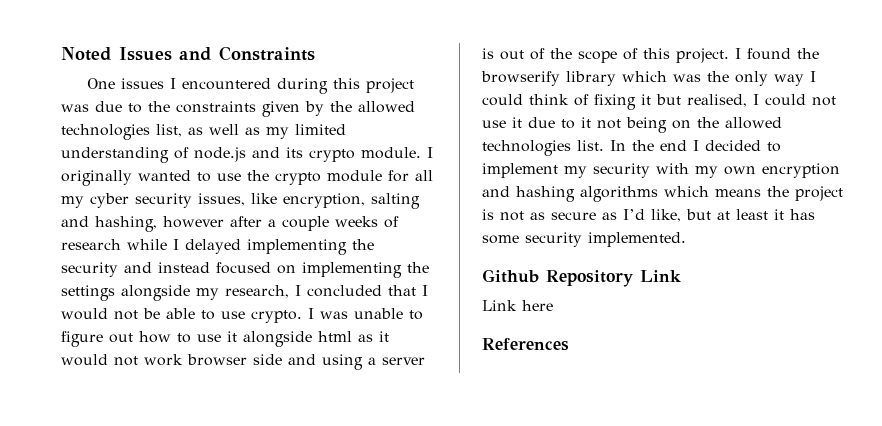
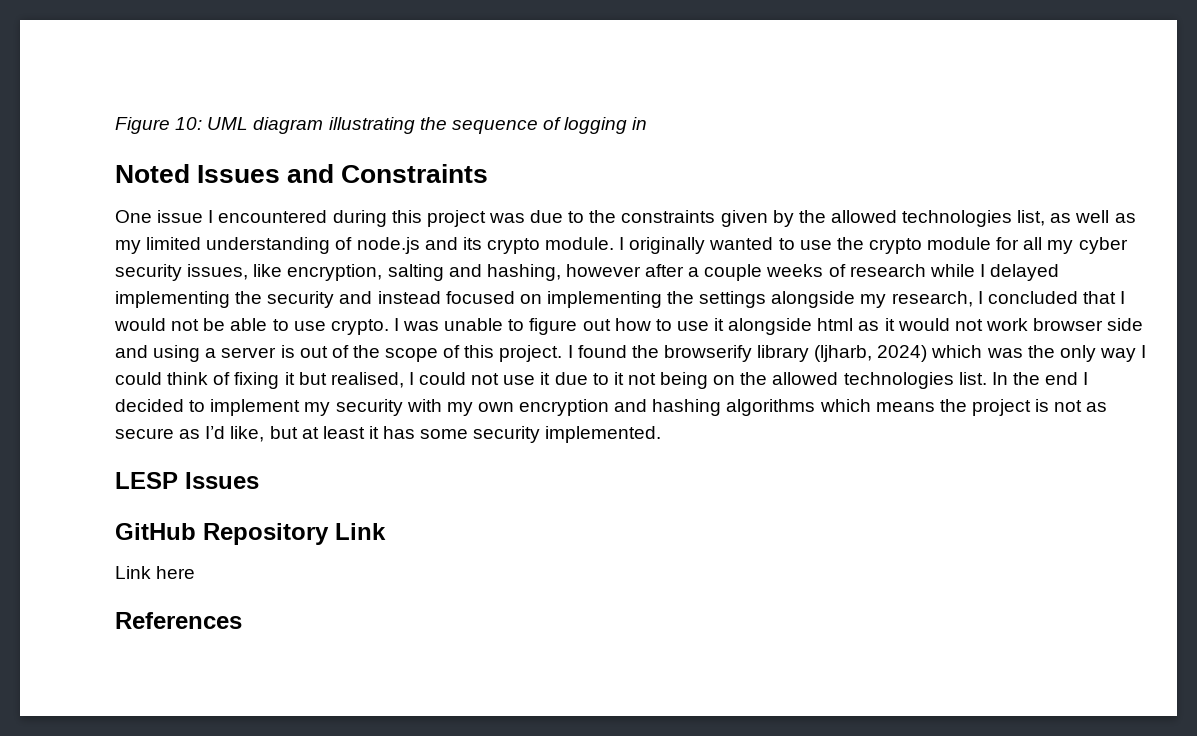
(61, 54) none -> [115,117,648,134] Figure 10: UML diagram illustrating the sequence of logging in //
[120,78,164,89] issues -> [157,210,204,223] issue
(616, 78) none -> [814,345,928,362] (ljharb, 2024)
[482,269,539,283] Github -> [115,472,259,489] [115,523,196,540] LESP Issues // GitHub

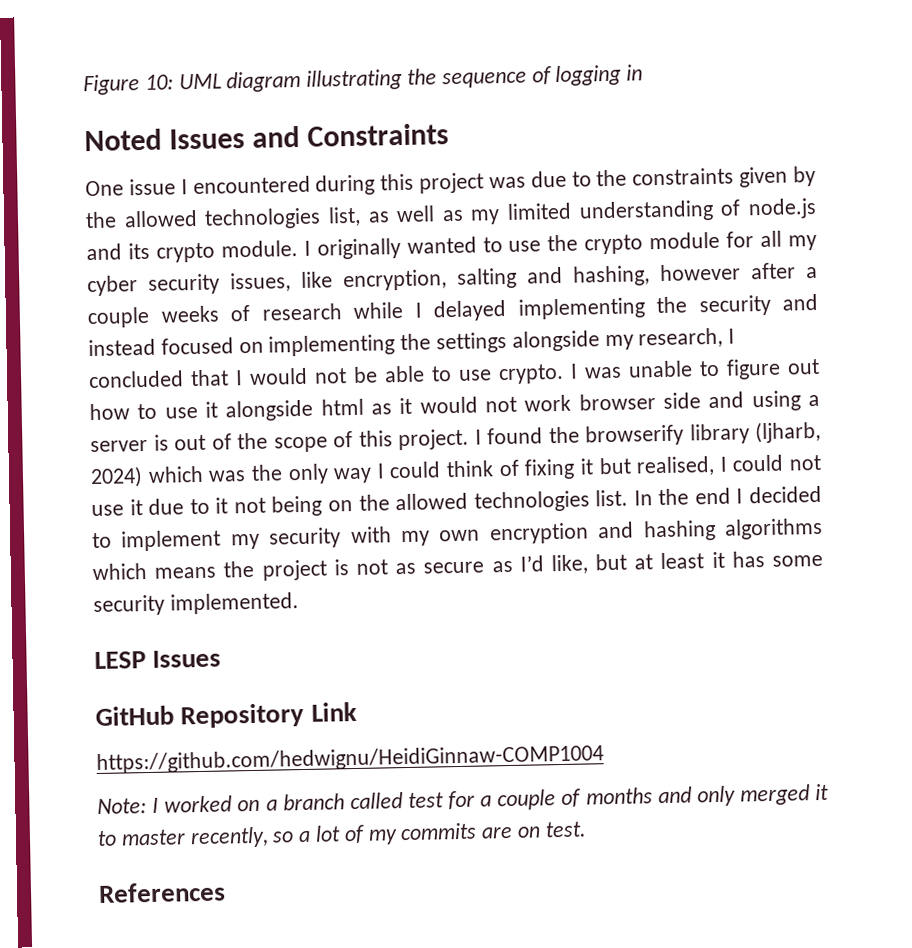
[115,566,196,579] Link here -> [96,744,604,775] [97,783,829,815] [97,821,587,849] https://github.com/hedwignu/HeidiGinnaw-COMP1004 // Note: I worked on a branch called test for a couple of months and only merged it to master recently, so a lot of my commits are on test.

